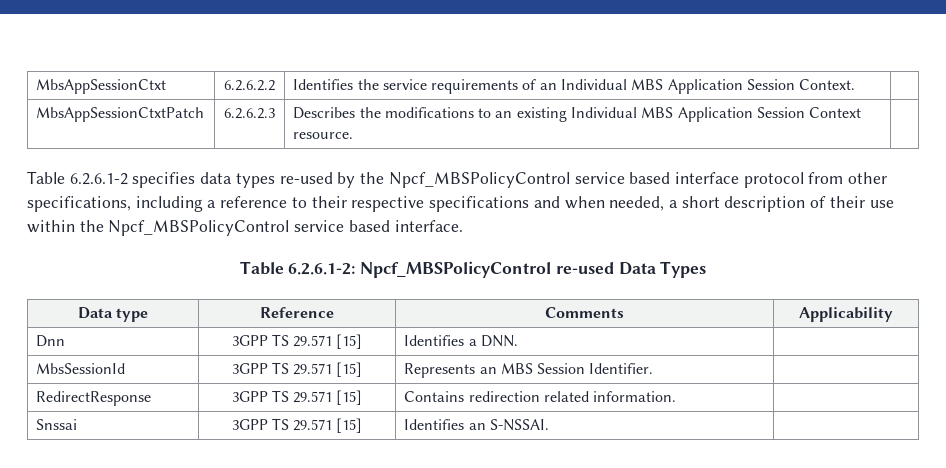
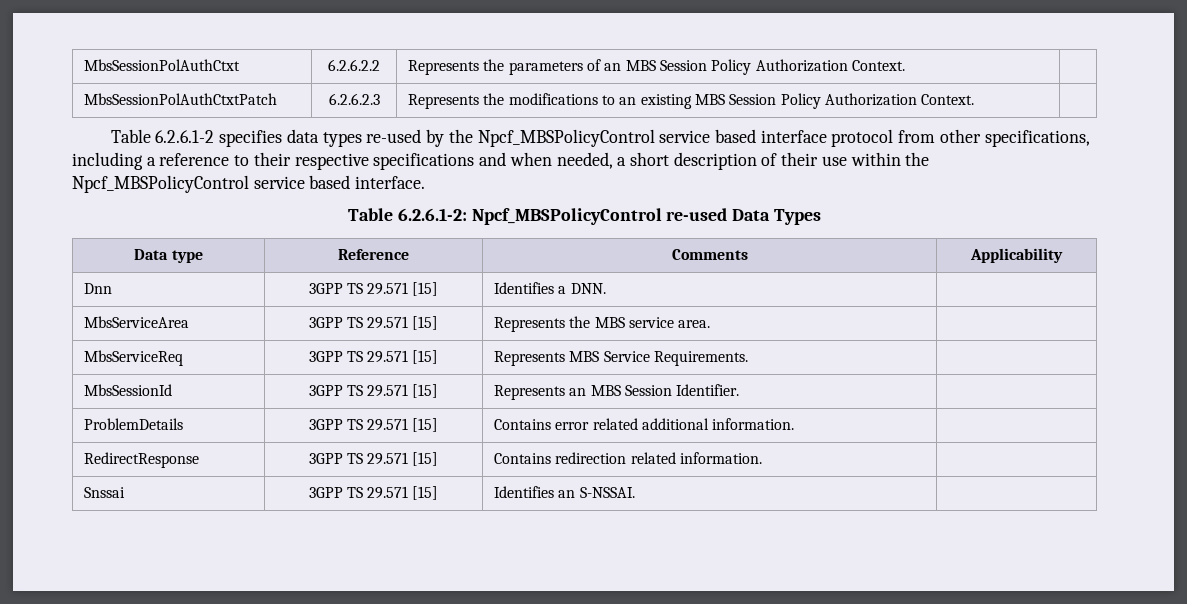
[36,79,167,94] MbsAppSessionCtxt -> [84,59,241,71] MbsSessionPolAuthCtxt
[293,79,856,94] [36,107,205,122] Identifies the service requirements of an Individual MBS Application Session Context. | // MbsAppSessionCtxtPatch -> [408,59,905,75] [84,93,278,105] Represents the parameters of an MBS Session Policy Authorization Context. | // MbsSessionPolAuthCtxtPatch
[293,107,356,119] Describes -> [408,94,480,109] Represents
[571,107,862,122] [293,132,354,139] Individual MBS Application Session Context resource. -> [694,93,975,109] MBS Session Policy Authorization Context.
(518, 341) none -> [84,316,190,328] [308,316,439,330] [494,316,711,332] [84,350,184,366] [308,350,439,364] [494,351,748,366] // MbsServiceArea | 3GPP TS 29.571 [15] | Represents the MBS service area. | // MbsServiceReq | 3GPP TS 29.571 [15] | Represents MBS Service Requirements. |
(654, 368) none -> [84,418,184,430] [308,418,439,432] [494,418,795,430] // ProblemDetails | 3GPP TS 29.571 [15] | Contains error related additional information. |

